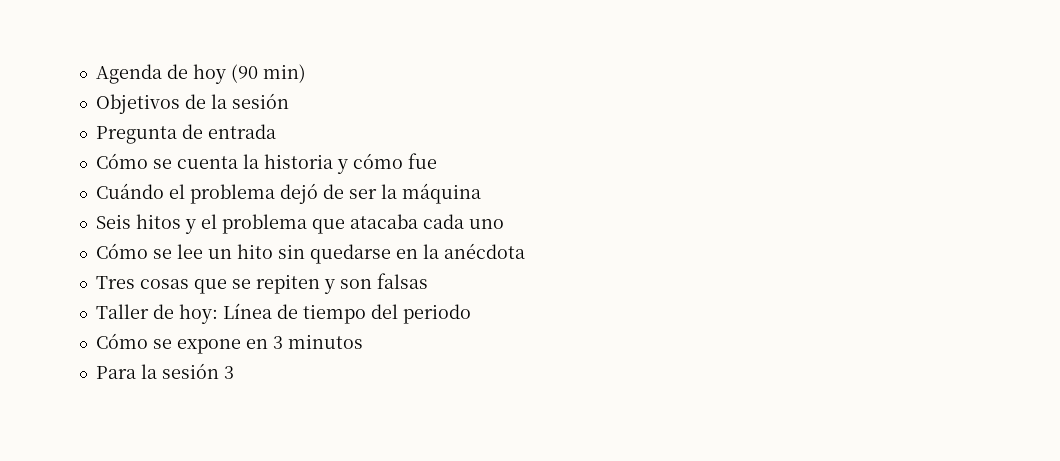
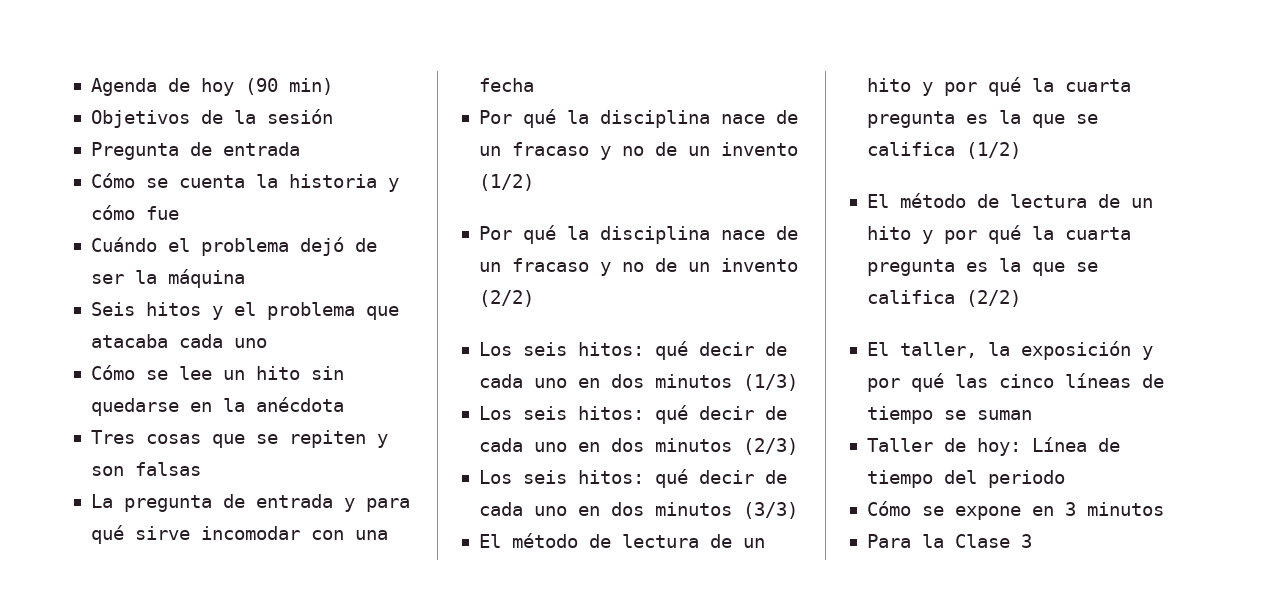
(428, 281) none -> [90,494,410,512] [90,525,388,544] [478,78,534,92] [478,109,798,128] [478,142,798,160] [478,174,534,191] [478,225,798,244] [478,258,798,276] [478,290,534,307] [478,341,787,360] [478,374,798,391] [478,405,787,424] [478,438,798,455] [478,469,787,488] [478,502,798,519] [478,533,765,548] [866,77,1131,96] [866,110,1098,128] [866,142,1021,159] [866,193,1153,208] [866,225,1131,244] [866,258,1098,276] [866,290,1021,307] [866,341,1153,360] [866,373,1164,392] [866,406,1032,424] // La pregunta de entrada y para qué sirve incomodar con una fecha // Por qué la disciplina nace de un fracaso y no de un invento (1/2) // Por qué la disciplina nace de un fracaso y no de un invento (2/2) // Los seis hitos: qué decir de cada uno en dos minutos (1/3) // Los seis hitos: qué decir de cada uno en dos minutos (2/3) // Los seis hitos: qué decir de cada uno en dos minutos (3/3) // El método de lectura de un hito y por qué la cuarta pregunta es la que se califica (1/2) // El método de lectura de un hito y por qué la cuarta pregunta es la que se califica (2/2) // El taller, la exposición y por qué las cinco líneas de tiempo se suman
[161,363,219,379] sesión -> [954,534,1010,548] Clase

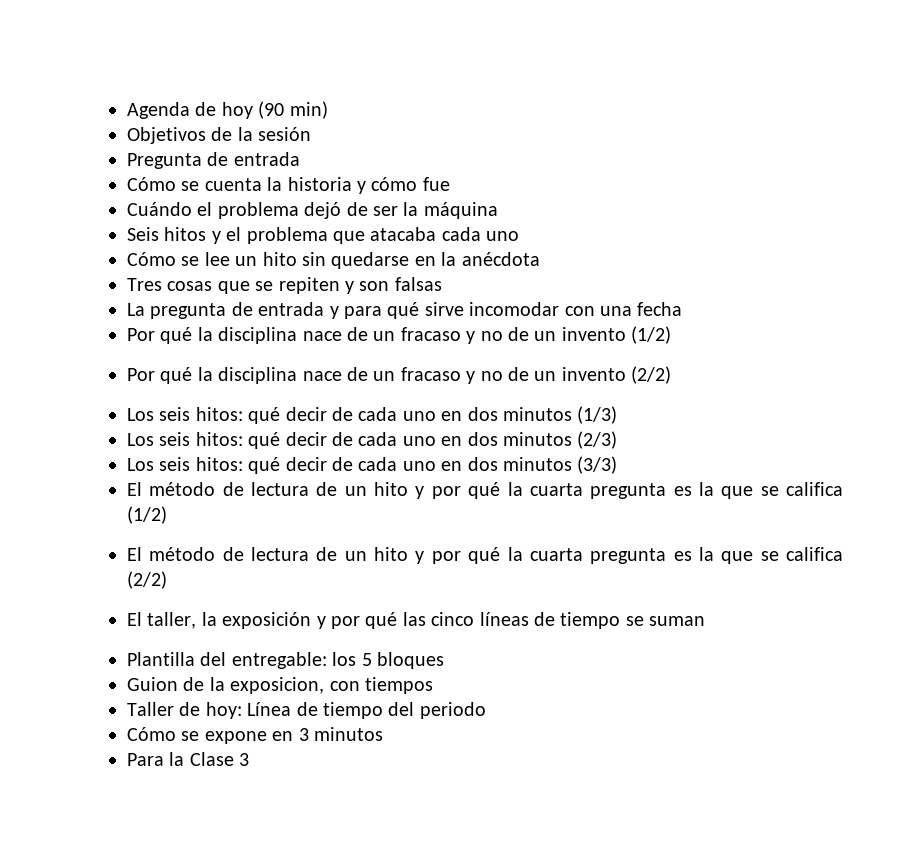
(1032, 415) none -> [127,652,444,669] [127,677,433,694] // Plantilla del entregable: los 5 bloques // Guion de la exposicion, con tiempos

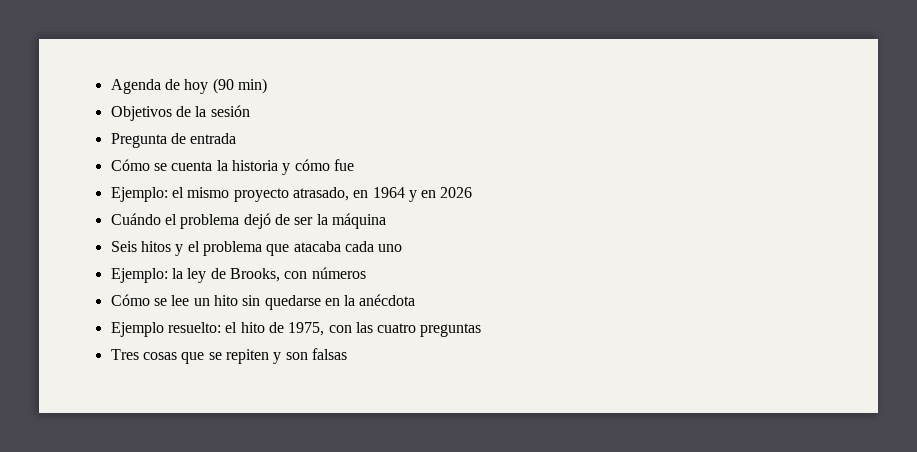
(450, 184) none -> [110,187,473,202] // Ejemplo: el mismo proyecto atrasado, en 1964 y en 2026
(520, 236) none -> [110,267,366,283] // Ejemplo: la ley de Brooks, con números
(540, 259) none -> [110,322,482,337] // Ejemplo resuelto: el hito de 1975, con las cuatro preguntas
[127,302,683,319] [127,326,672,344] [127,366,672,384] [127,406,618,424] [127,431,618,449] [127,456,618,474] [127,482,844,499] [127,506,167,524] [127,547,844,564] [127,571,167,589] [127,612,706,629] [127,652,444,669] [127,677,433,694] [127,702,486,719] [127,727,383,744] [127,752,250,766] // La pregunta de entrada y para qué sirve incomodar con una fecha // Por qué la disciplina nace de un fracaso y no de un invento (1/2) // Por qué la disciplina nace de un fracaso y no de un invento (2/2) // Los seis hitos: qué decir de cada uno en dos minutos (1/3) // Los seis hitos: qué decir de cada uno en dos minutos (2/3) // Los seis hitos: qué decir de cada uno en dos minutos (3/3) // El método de lectura de un hito y por qué la cuarta pregunta es la que se califica (1/2) // El método de lectura de un hito y por qué la cuarta pregunta es la que se califica (2/2) // El taller, la exposición y por qué las cinco líneas de tiempo se suman // Plantilla del entregable: los 5 bloques // Guion de la exposicion, con tiempos // Taller de hoy: Línea de tiempo del periodo // Cómo se expone en 3 minutos // Para la Clase 3 -> (347, 354) none

